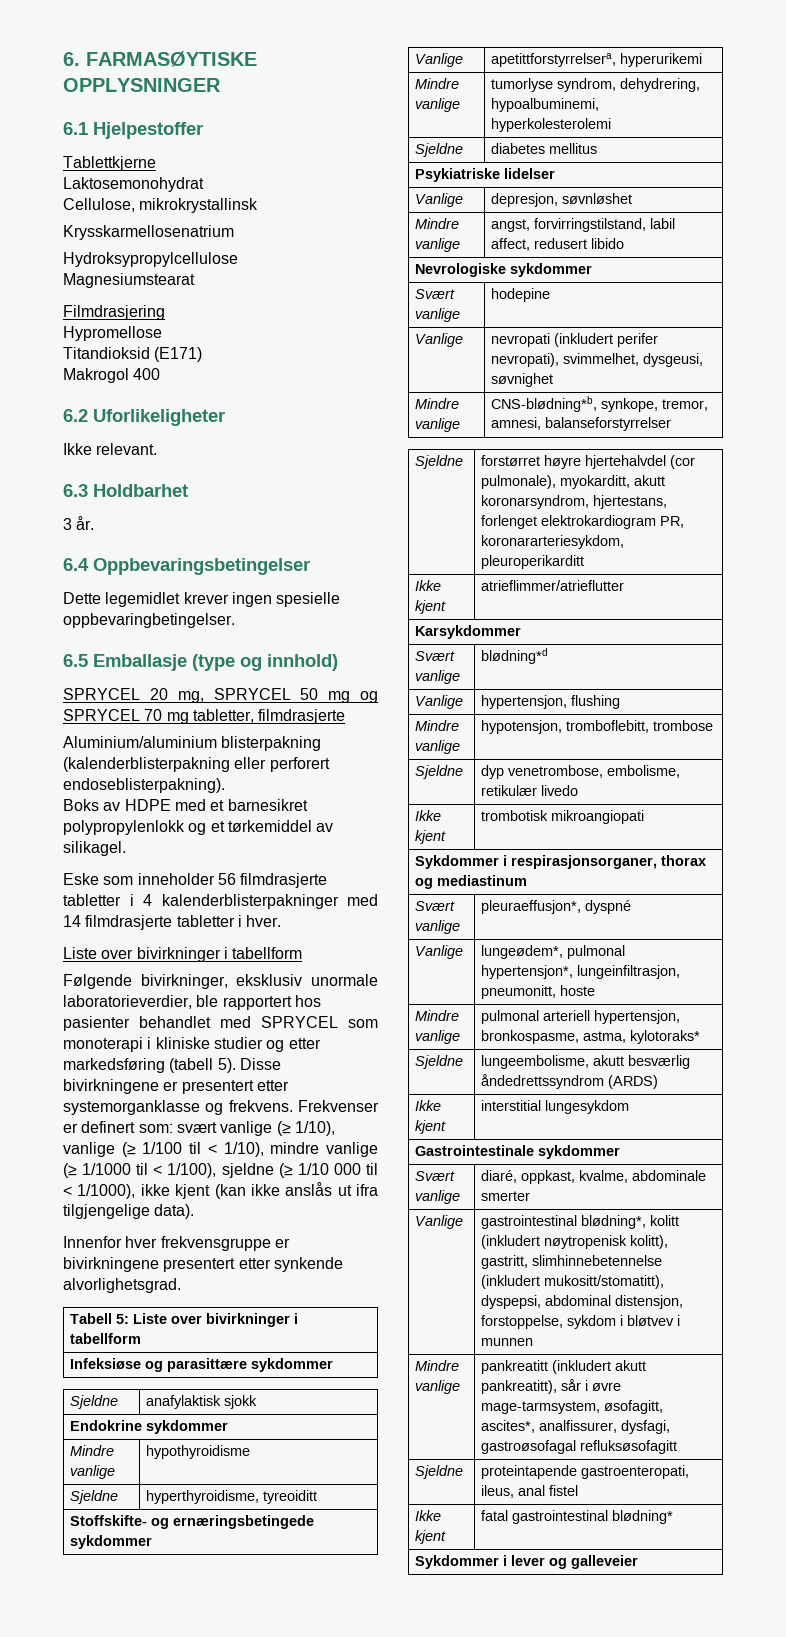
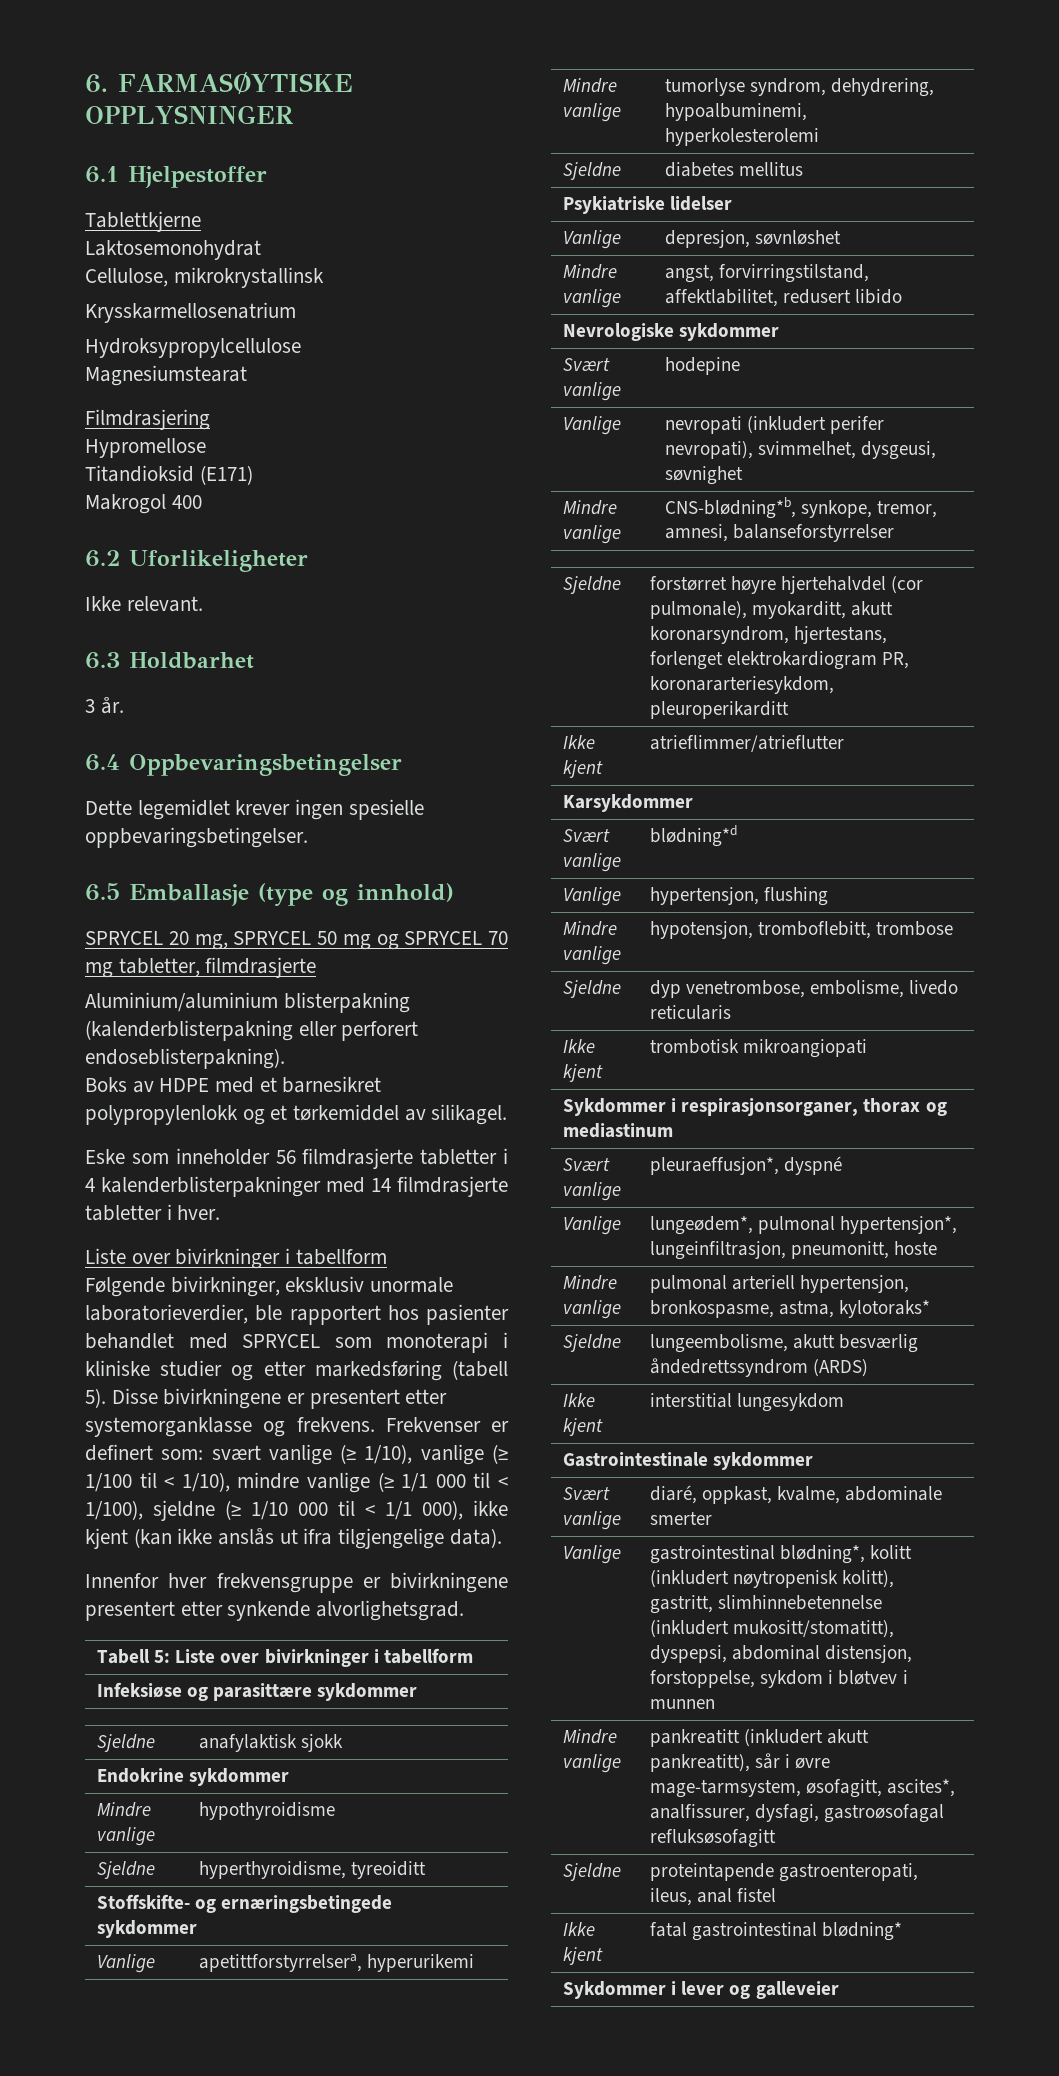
[63,613,235,628] oppbevaringbetingelser. -> [85,827,308,848] oppbevaringsbetingelser.
[82,1163,132,1175] 1/1000 -> [401,1473,466,1492] 1/1 000
[77,1184,136,1199] 1/1000), -> [385,1500,463,1520] 1/1 000),
[650,218,676,229] [491,238,531,251] labil affect, -> [665,289,779,307] affektlabilitet,
[481,785,538,796] retikulær -> (905, 989) none
(579, 790) none -> [650,1005,732,1020] reticularis

